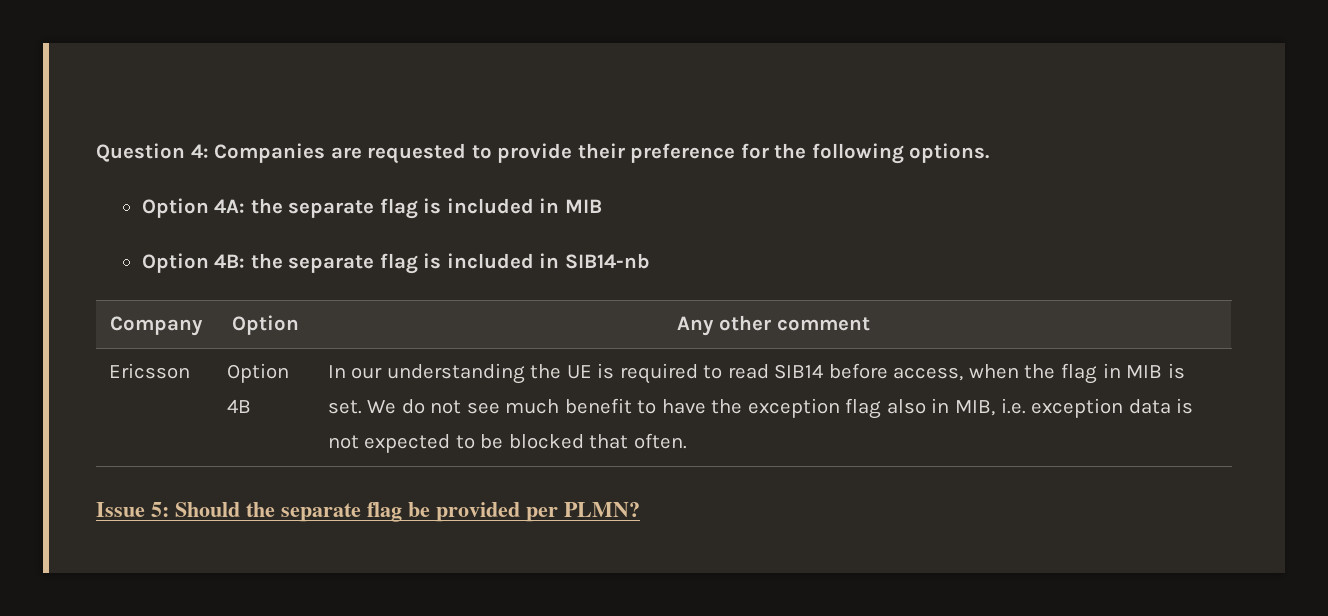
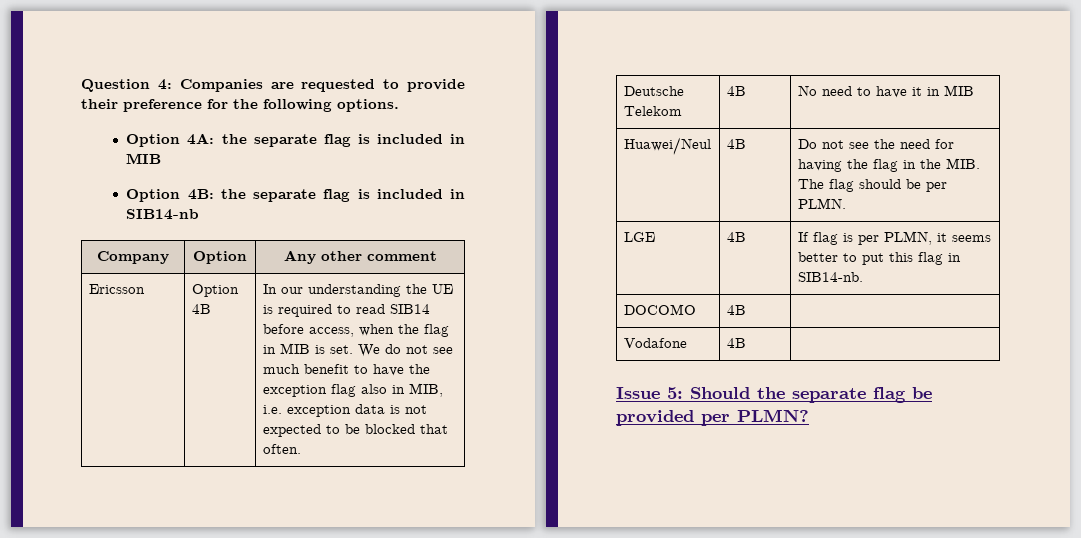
(687, 441) none -> [623,86,684,96] [623,106,682,116] [726,86,746,96] [797,85,974,98] [623,137,711,155] [726,139,746,149] [797,139,954,149] [797,158,980,172] [797,179,947,192] [797,198,846,209] [623,232,655,242] [726,232,746,242] [797,231,991,245] [797,252,961,265] [797,272,863,282] [623,304,696,315] [726,305,746,315] [623,338,687,348] [726,338,746,348] // Deutsche Telekom | 4B | No need to have it in MIB // Huawei/Neul | 4B | Do not see the need for having the flag in the MIB. The flag should be per PLMN. // LGE | 4B | If flag is per PLMN, it seems better to put this flag in SIB14-nb. // DOCOMO | 4B | // Vodafone | 4B |

